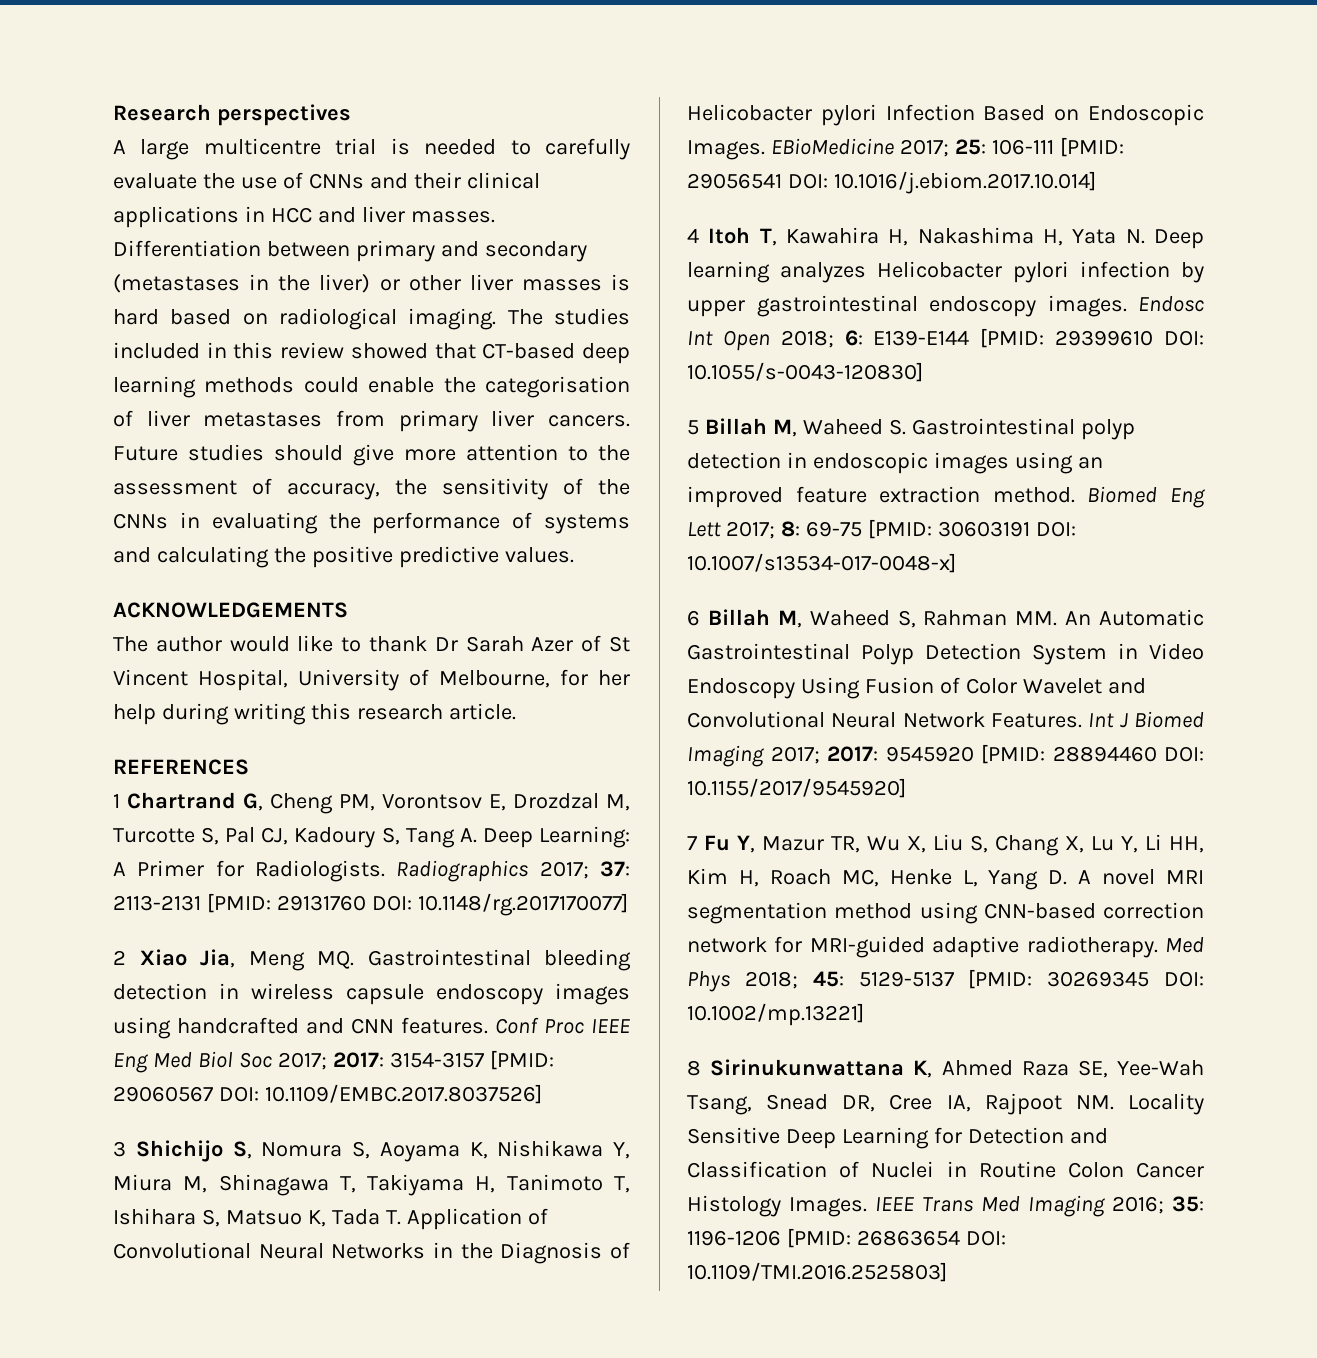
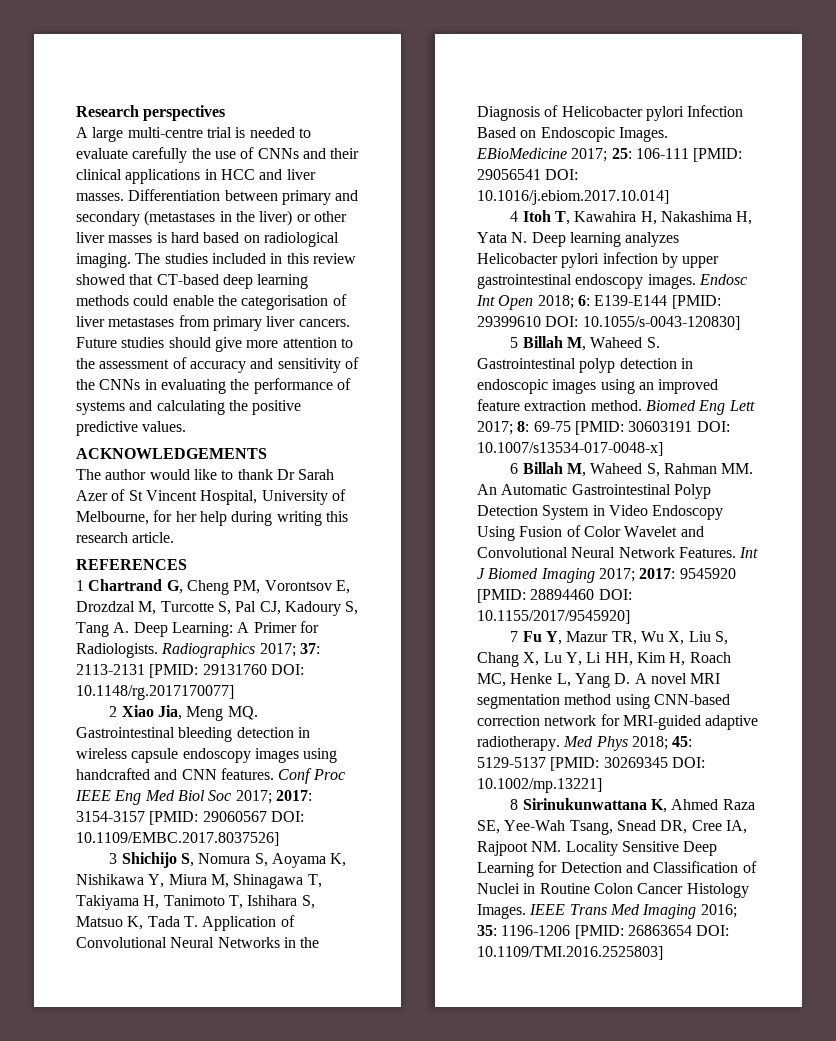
[203,138,321,155] multicentre -> [127,127,203,138] multi-centre
[545,138,630,160] [113,173,197,189] carefully evaluate -> [76,147,188,163] evaluate carefully
[287,479,427,500] accuracy, the -> [189,358,274,373] accuracy and

